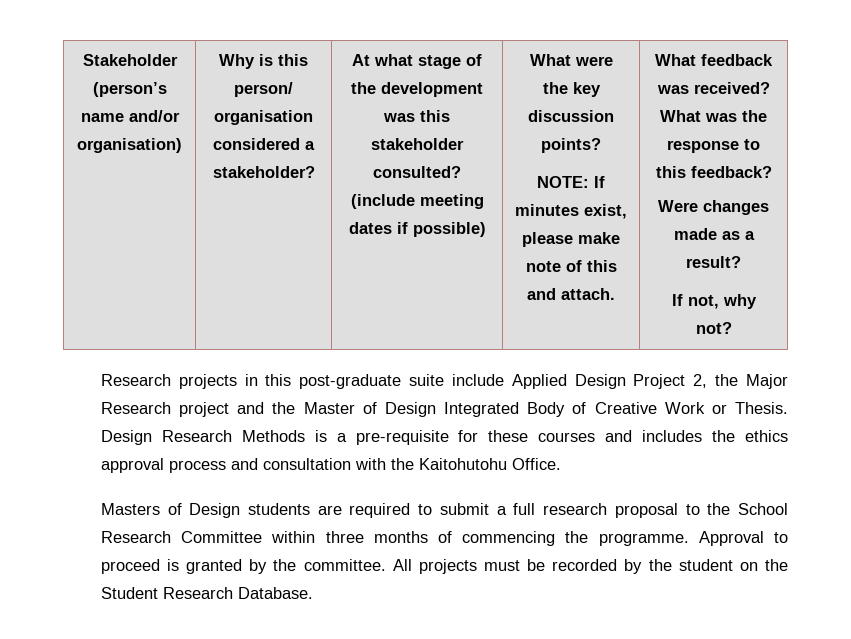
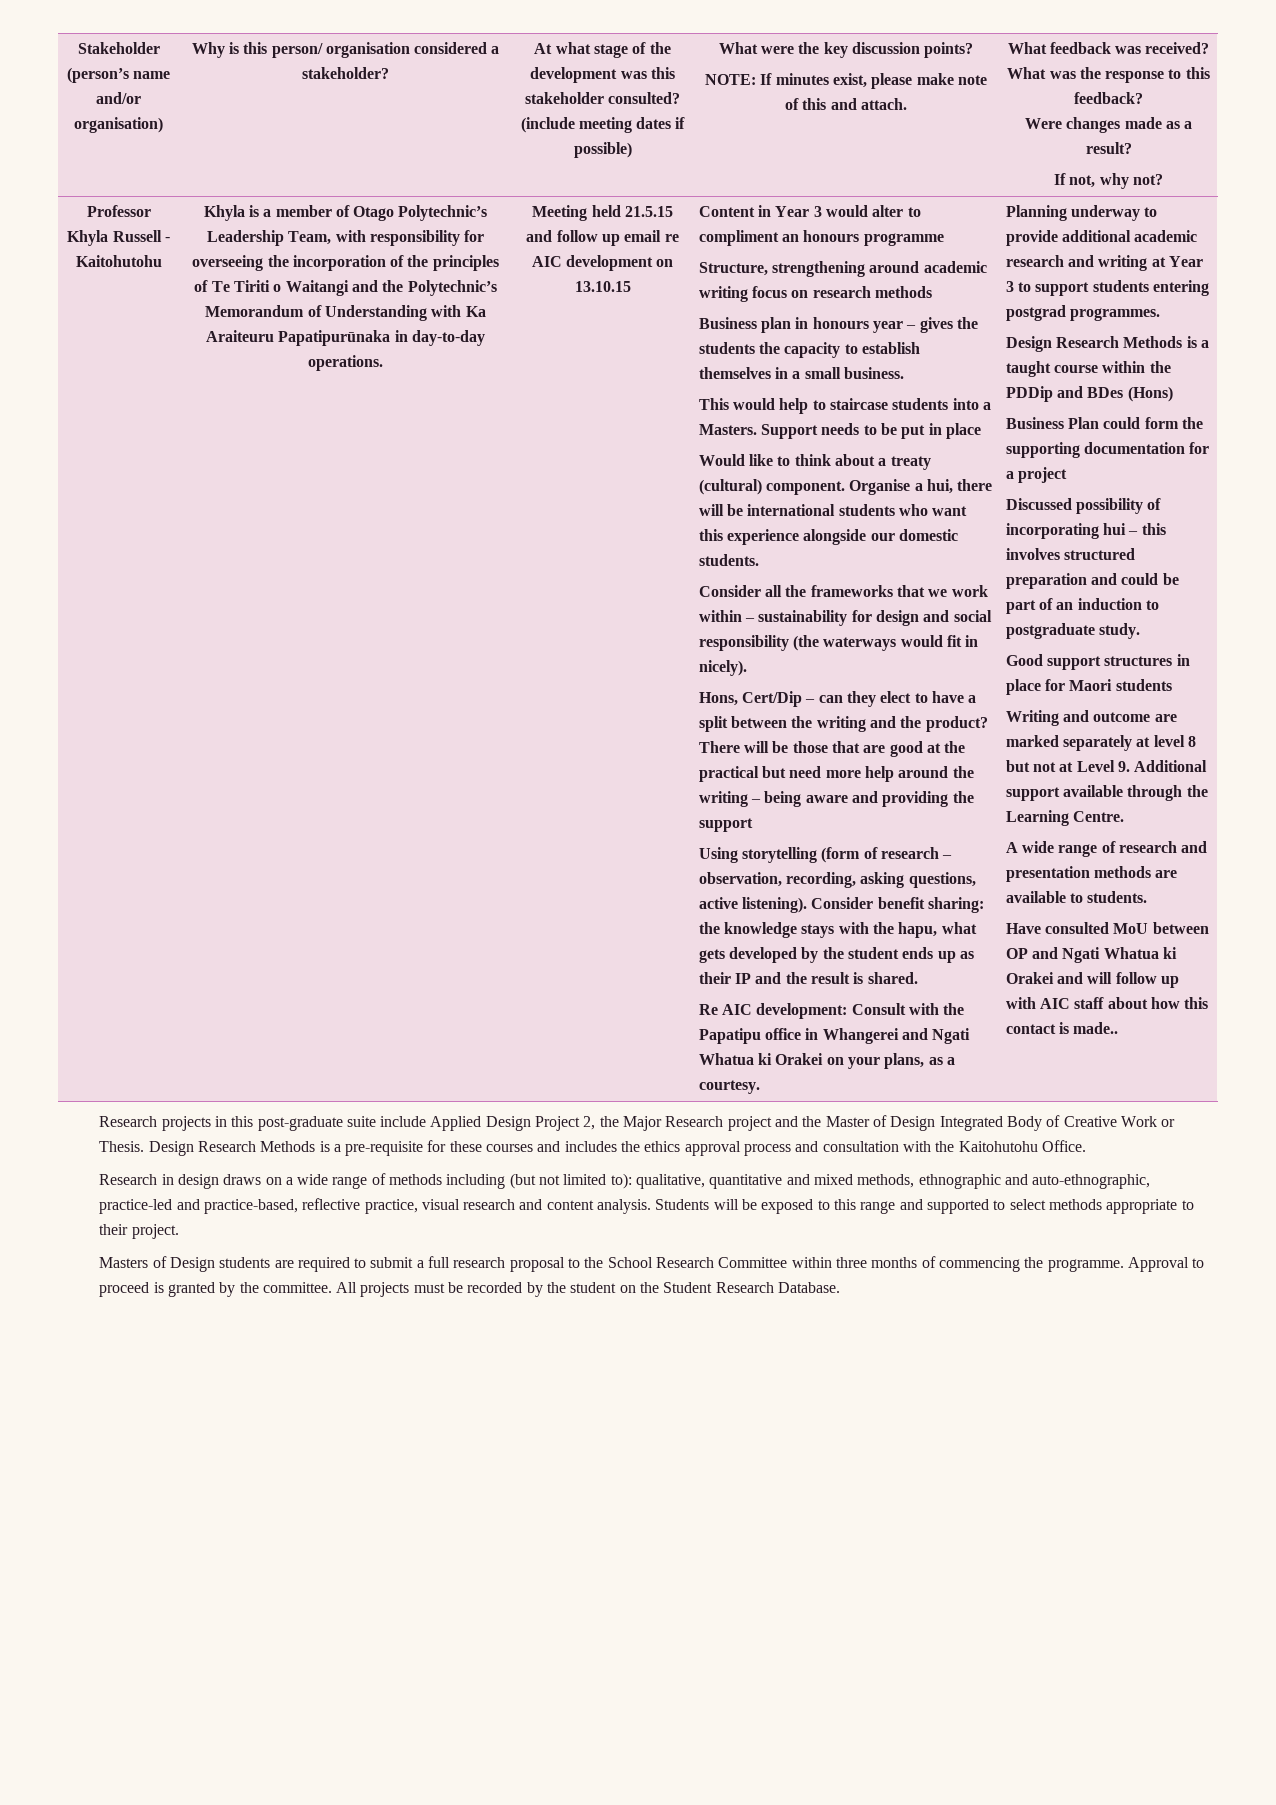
(732, 328) none -> [86,205,151,217] [67,230,170,246] [75,255,162,267] [203,205,488,221] [206,230,485,246] [192,255,499,271] [194,280,497,296] [205,305,486,321] [206,330,485,346] [308,355,383,371] [532,205,673,221] [526,230,679,246] [531,255,674,271] [574,281,631,292] [698,205,921,217] [698,230,944,246] [698,261,987,277] [698,286,933,302] [698,317,979,333] [698,342,921,358] [698,367,905,379] [698,398,992,414] [698,423,982,439] [698,454,931,470] [698,479,993,495] [698,504,968,516] [698,529,959,545] [698,554,759,566] [698,585,988,597] [698,610,992,626] [698,635,979,651] [698,660,747,676] [698,691,977,707] [698,716,988,732] [698,741,966,757] [698,766,974,782] [698,791,974,807] [698,818,753,832] [698,847,953,863] [698,872,976,888] [698,897,985,913] [698,922,977,938] [698,947,975,963] [698,972,918,984] [698,1003,965,1019] [698,1028,971,1044] [698,1053,956,1069] [698,1080,760,1094] [1005,205,1158,221] [1005,230,1198,246] [1005,255,1204,271] [1005,280,1210,296] [1005,305,1161,321] [1005,336,1210,352] [1005,361,1171,377] [1005,386,1173,402] [1005,417,1204,429] [1005,442,1210,458] [1005,467,1068,483] [1005,498,1162,514] [1005,523,1166,539] [1005,548,1136,560] [1005,573,1179,589] [1005,598,1160,614] [1005,623,1141,639] [1005,654,1190,670] [1005,679,1172,695] [1005,710,1177,726] [1005,735,1197,751] [1005,760,1208,772] [1005,785,1208,801] [1005,810,1125,826] [1005,841,1208,857] [1005,866,1178,882] [1005,891,1148,903] [1005,922,1209,934] [1005,947,1178,963] [1005,972,1180,988] [1005,997,1209,1009] [1005,1022,1119,1034] // Professor Khyla Russell - Kaitohutohu | Khyla is a member of Otago Polytechnic’s Leadership Team, with responsibility for overseeing the incorporation of the principles of Te Tiriti o Waitangi and the Polytechnic’s Memorandum of Understanding with Ka Araiteuru Papatipurūnaka in day-to-day operations. | Meeting held 21.5.15 and follow up email re AIC development on 13.10.15 | Content in Year 3 would alter to compliment an honours programme // Structure, strengthening around academic writing focus on research methods // Business plan in honours year – gives the students the capacity to establish themselves in a small business. // This would help to staircase students into a Masters. Support needs to be put in place // Would like to think about a treaty (cultural) component. Organise a hui, there will be international students who want this experience alongside our domestic students. // Consider all the frameworks that we work within – sustainability for design and social responsibility (the waterways would fit in nicely). // Hons, Cert/Dip – can they elect to have a split between the writing and the product? There will be those that are good at the practical but need more help around the writing – being aware and providing the support // Using storytelling (form of research – observation, recording, asking questions, active listening). Consider benefit sharing: the knowledge stays with the hapu, what gets developed by the student ends up as their IP and the result is shared. // Re AIC development: Consult with the Papatipu office in Whangerei and Ngati Whatua ki Orakei on your plans, as a courtesy. | Planning underway to provide additional academic research and writing at Year 3 to support students entering postgrad programmes. // Design Research Methods is a taught course within the PDDip and BDes (Hons) // Business Plan could form the supporting documentation for a project // Discussed possibility of incorporating hui – this involves structured preparation and could be part of an induction to postgraduate study. // Good support structures in place for Maori students // Writing and outcome are marked separately at level 8 but not at Level 9. Additional support available through the Learning Centre. // A wide range of research and presentation methods are available to students. // Have consulted MoU between OP and Ngati Whatua ki Orakei and will follow up with AIC staff about how this contact is made..
(561, 464) none -> [99,1173,1151,1189] [99,1198,1194,1214] [99,1224,179,1239] // Research in design draws on a wide range of methods including (but not limited to): qualitative, quantitative and mixed methods, ethnographic and auto-ethnographic, practice-led and practice-based, reflective practice, visual research and content analysis. Students will be exposed to this range and supported to select methods appropriate to their project.

